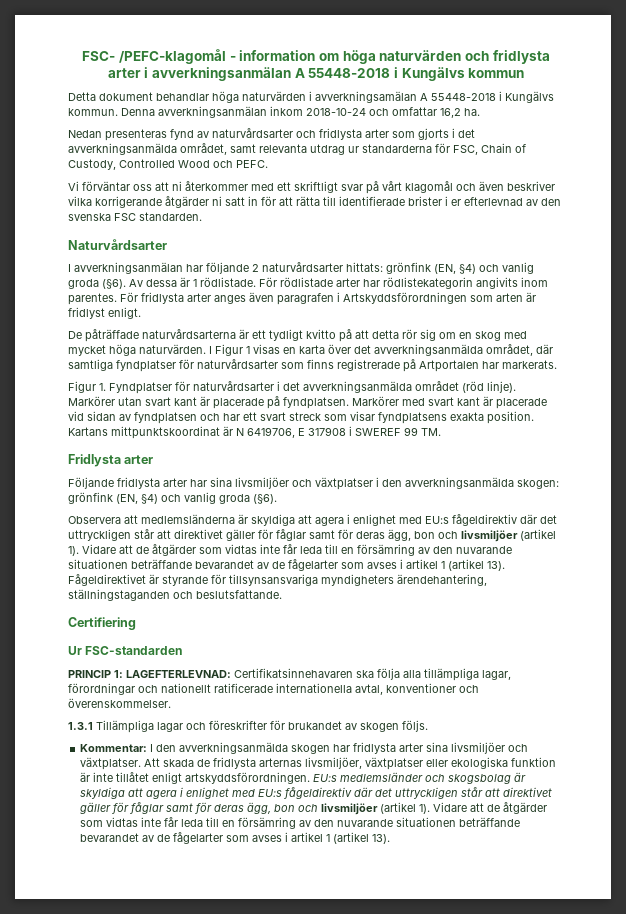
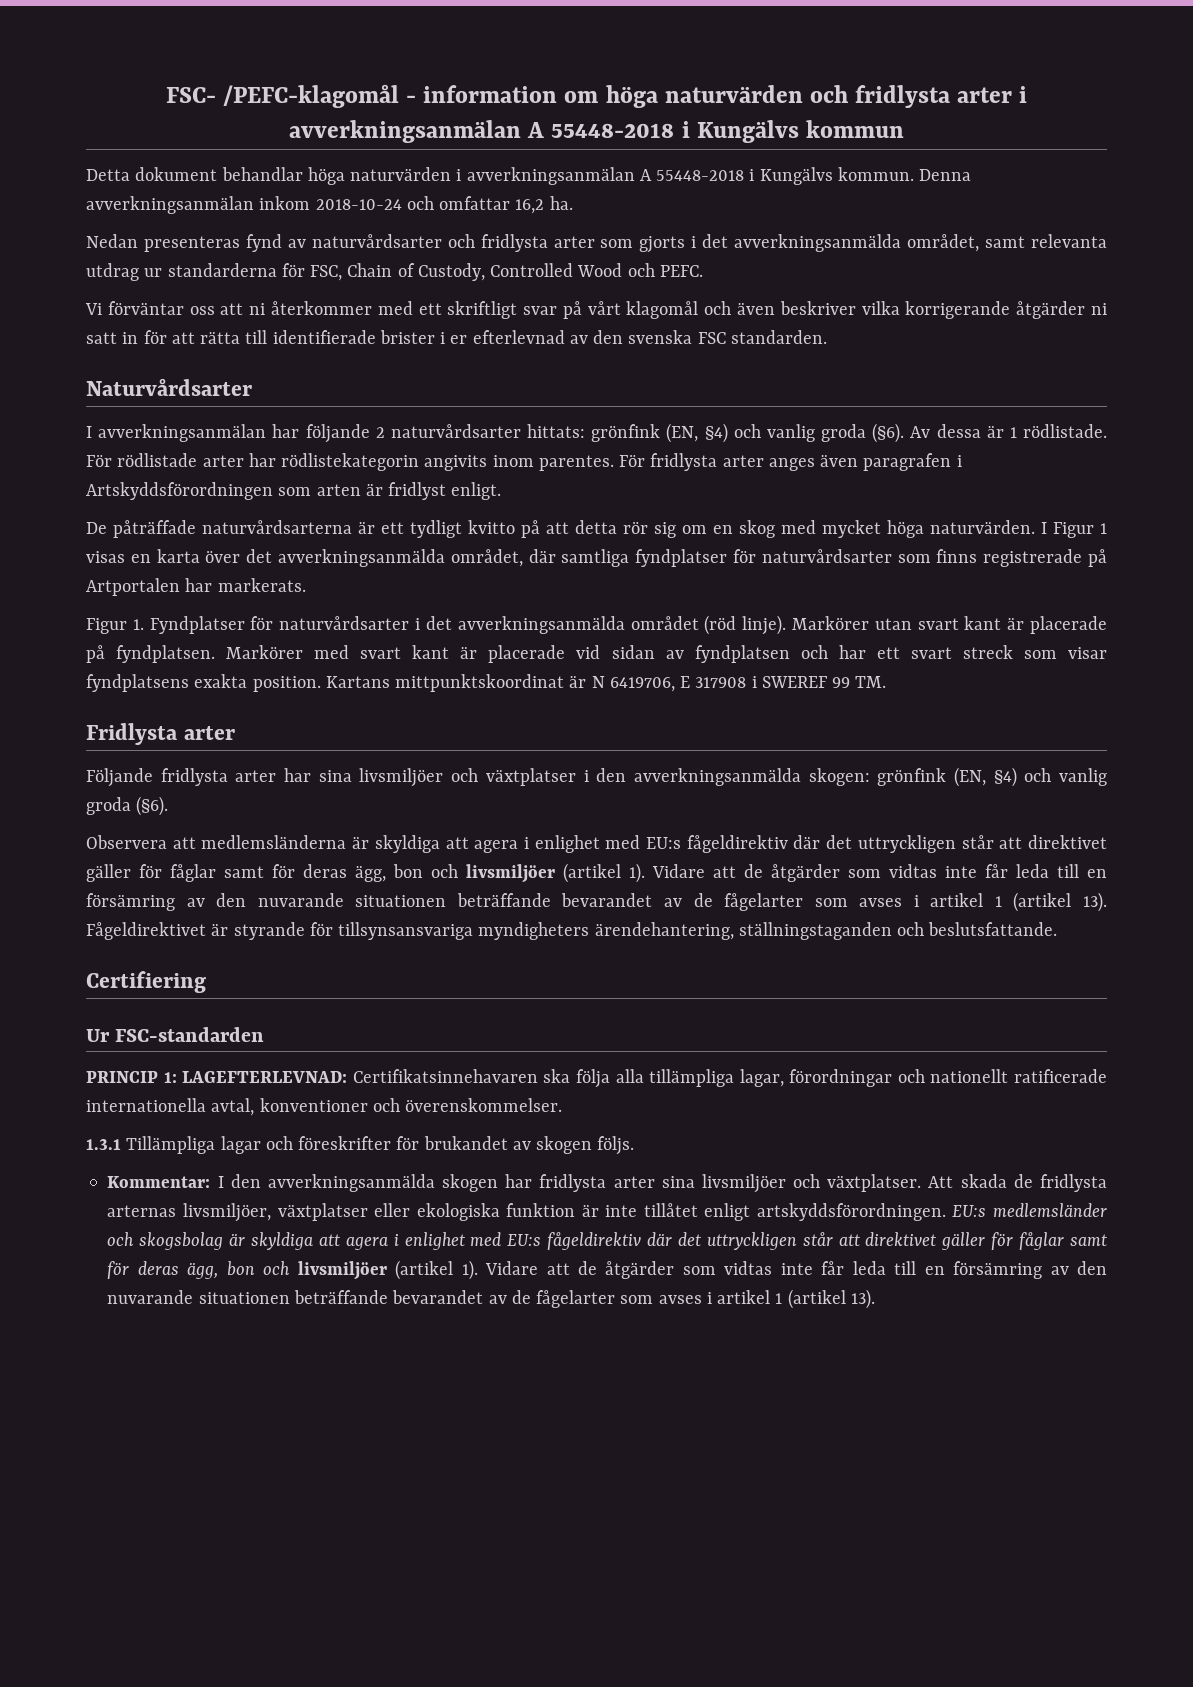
[315,91,417,103] avverkningsamälan -> [466,167,635,185] avverkningsanmälan

